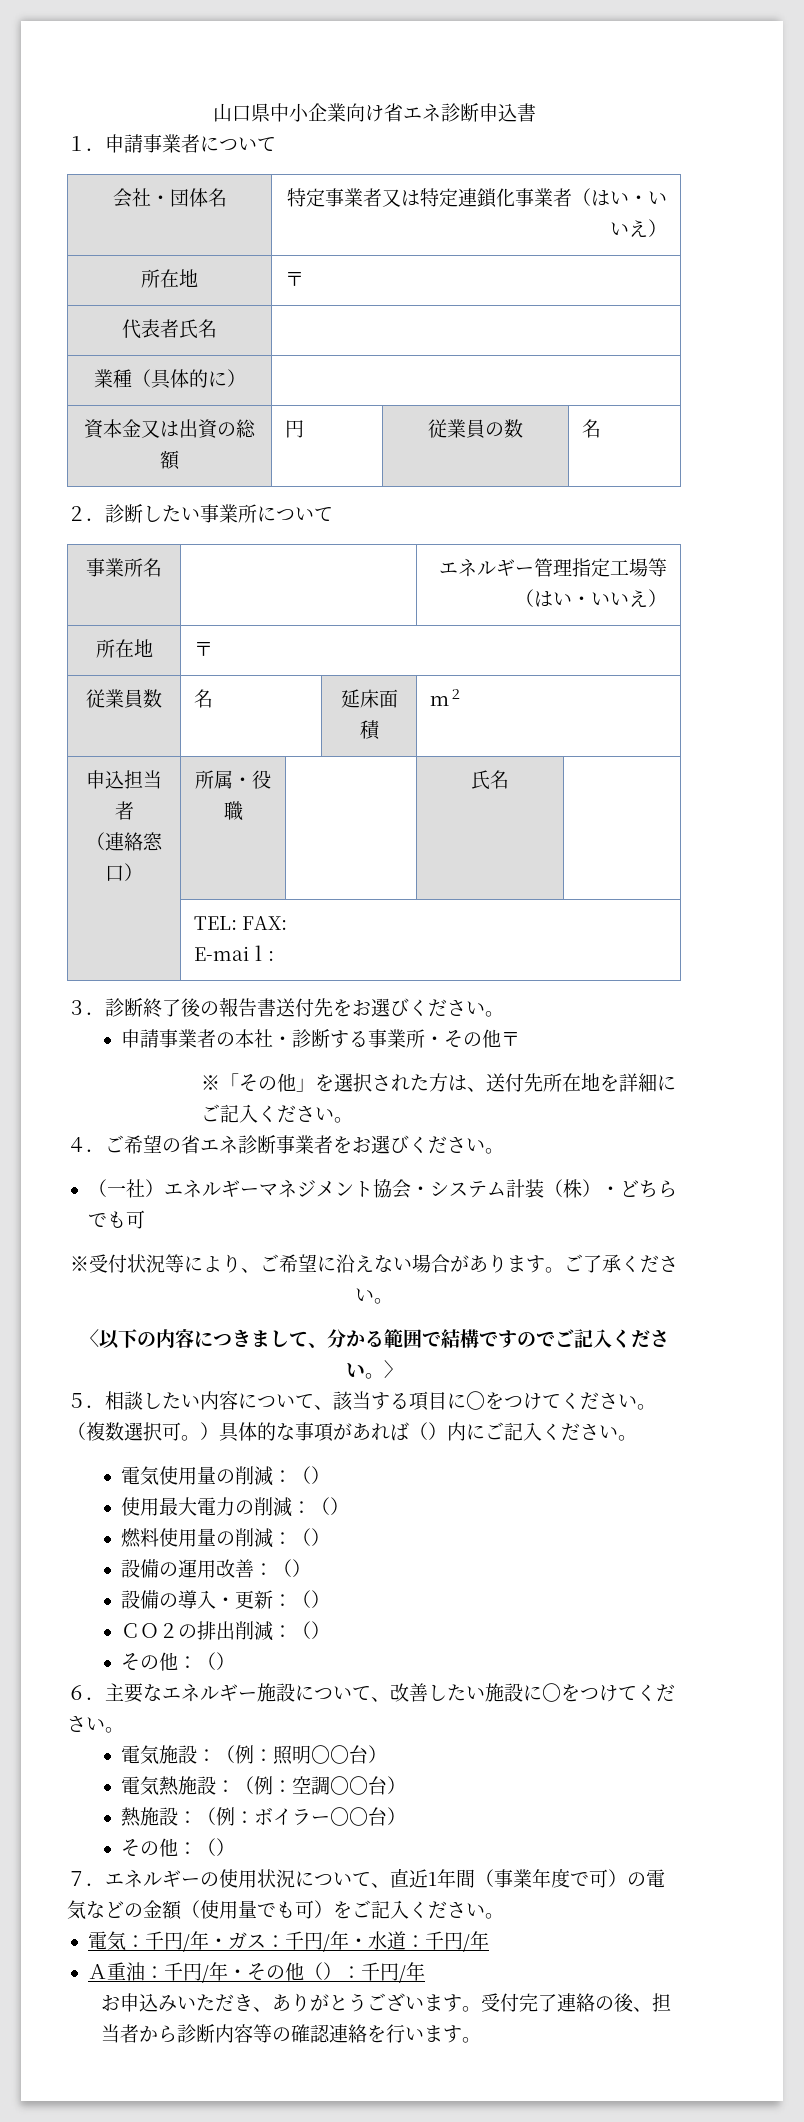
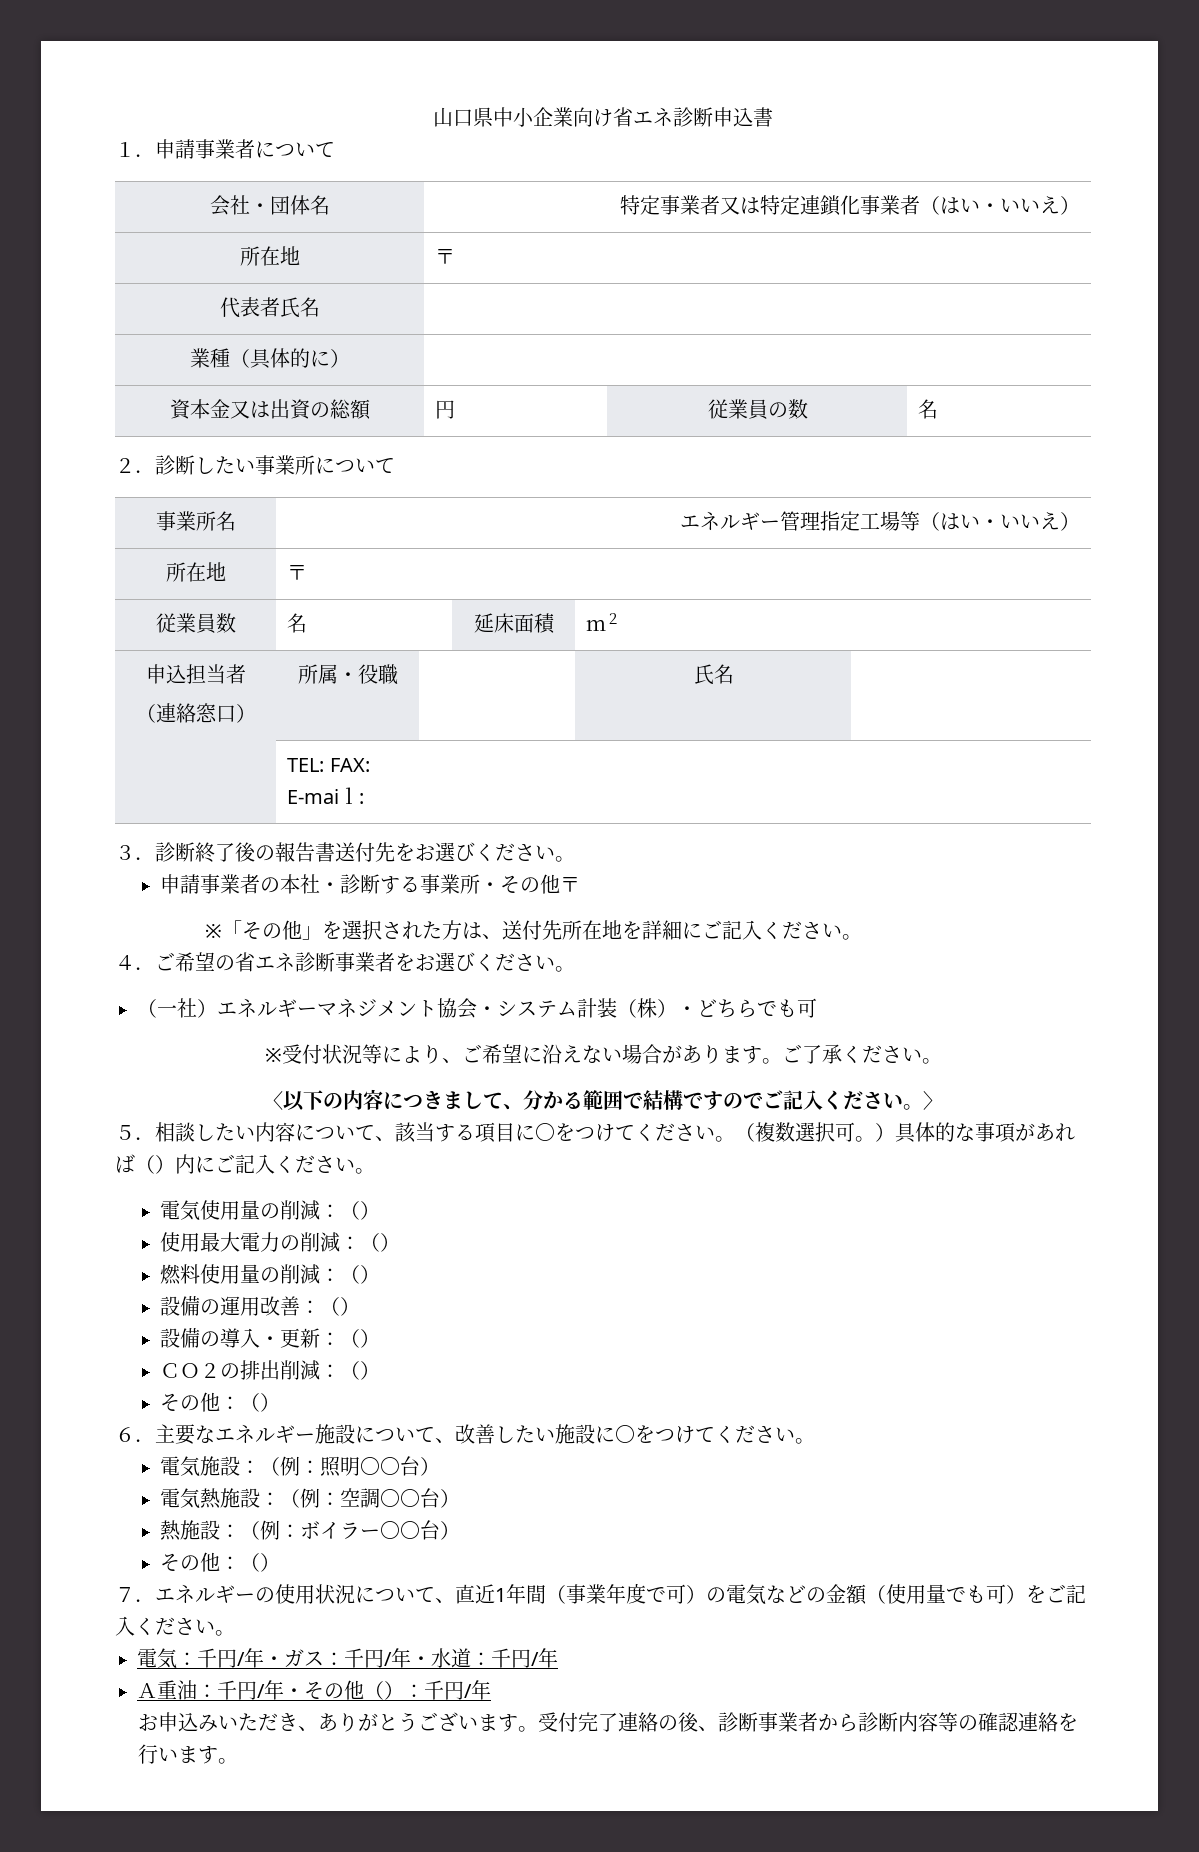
[651,1993,671,2012] [100,2024,120,2043] 担当 -> [717,1712,798,1732] 診断事業

